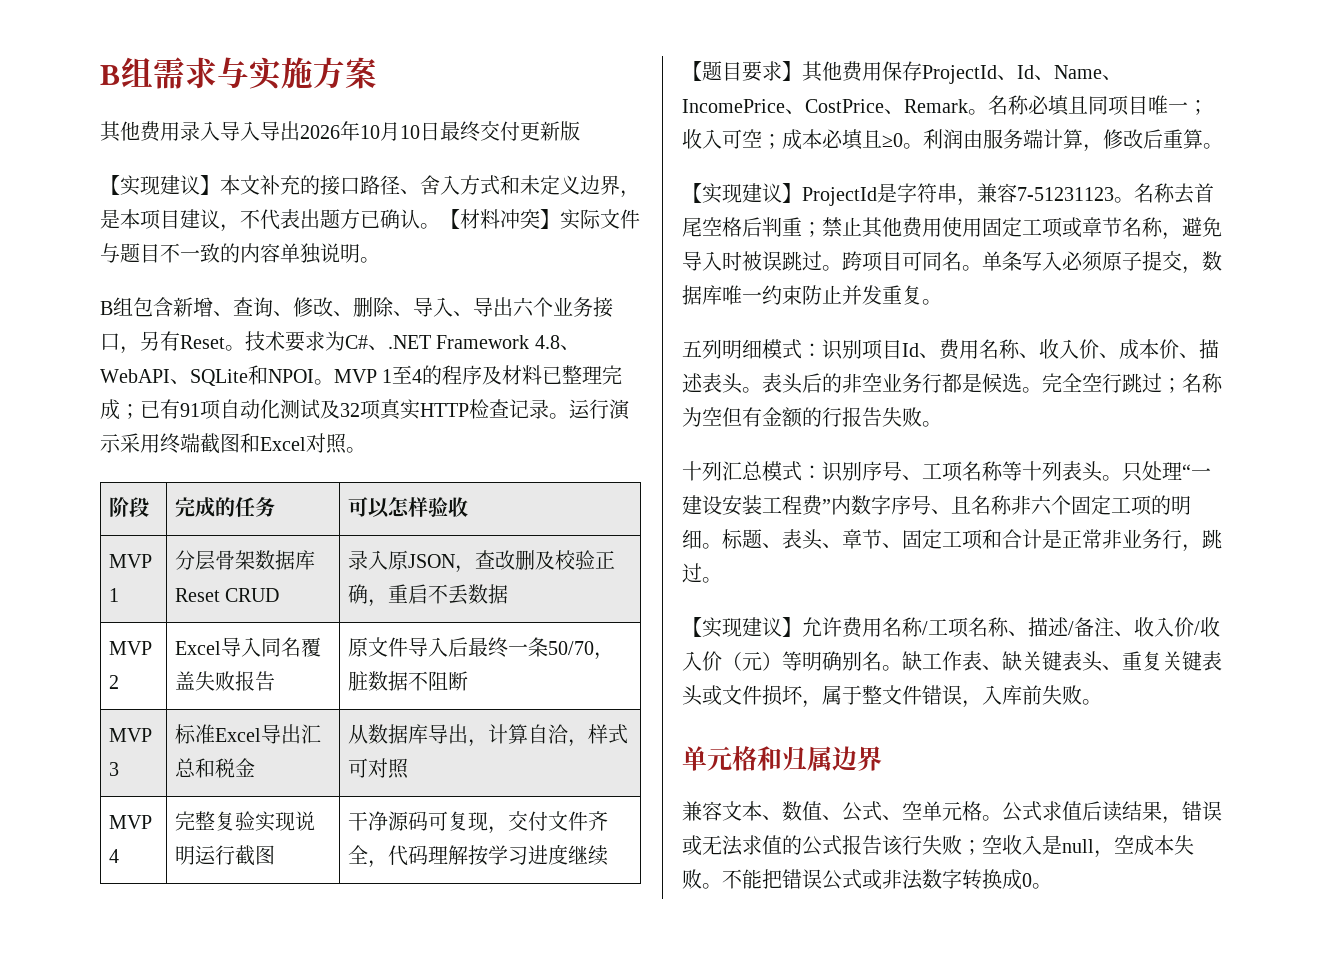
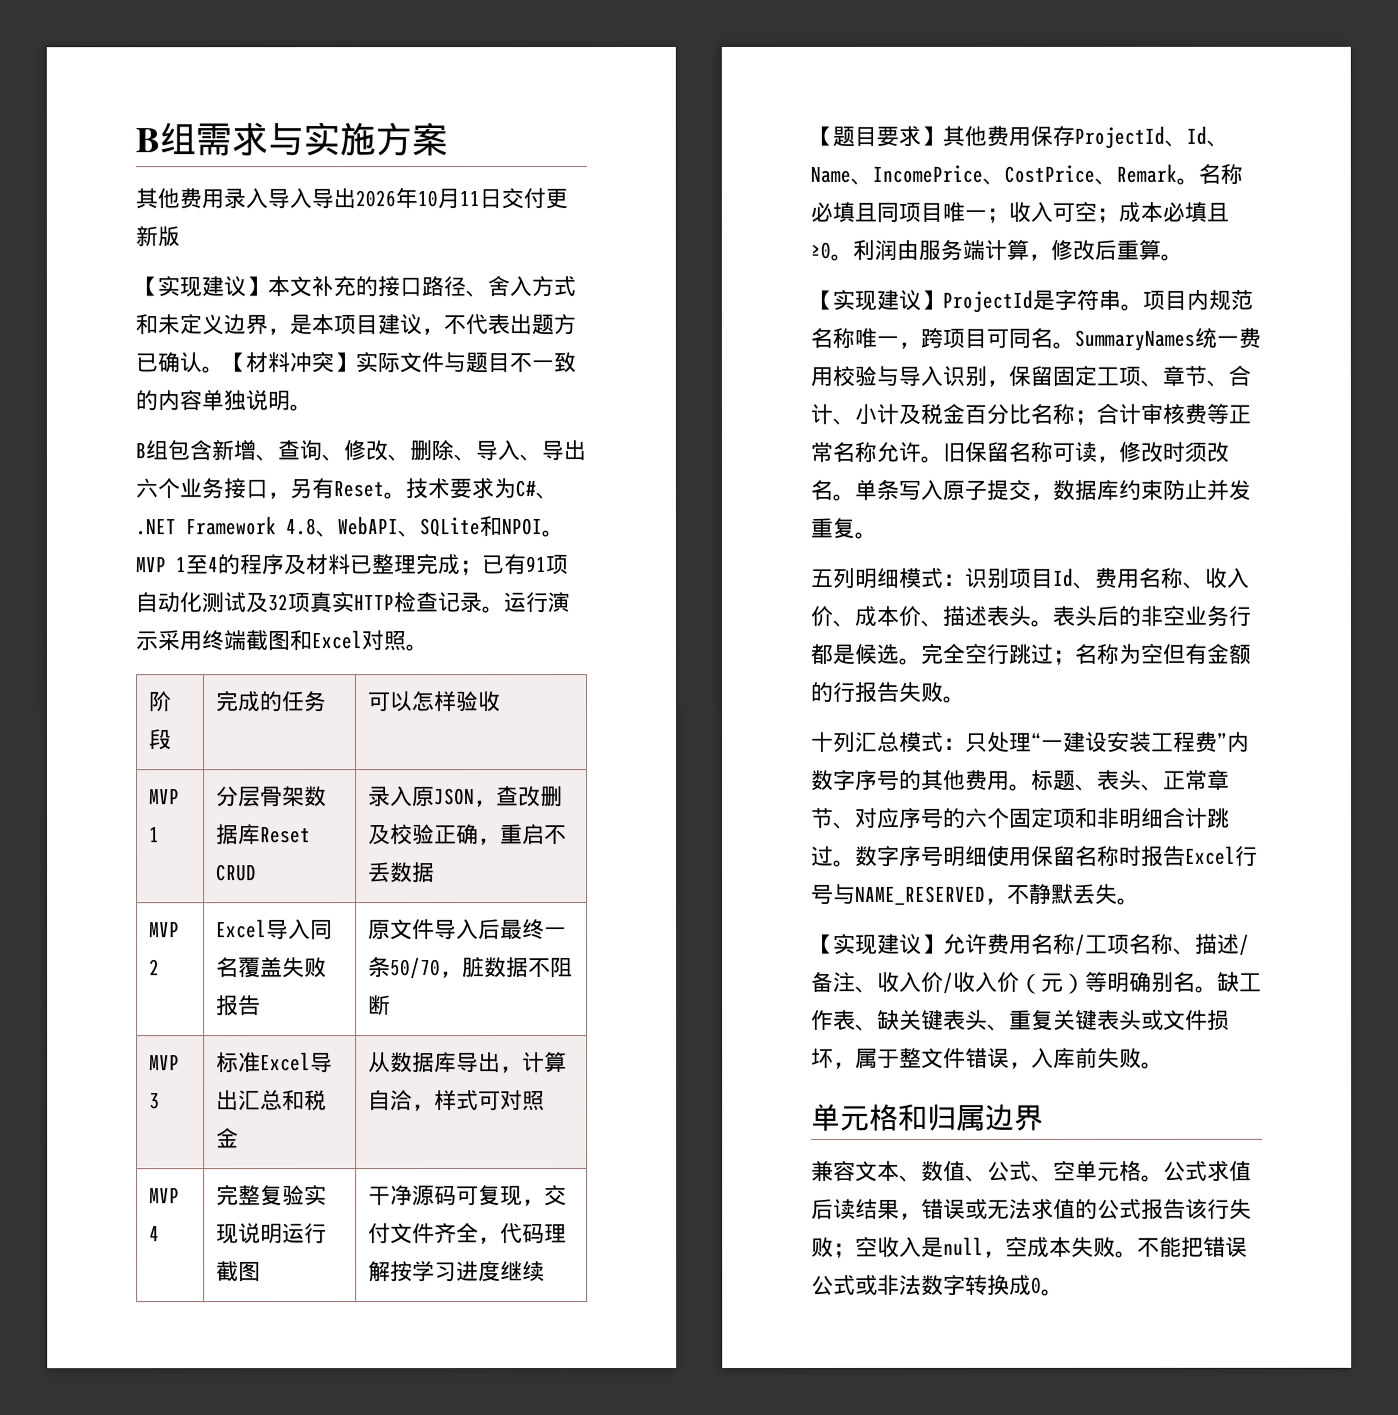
[400,121,480,142] 10日最终 -> [459,189,502,209] 11日
[957,183,1214,206] [682,217,1222,240] [682,251,942,272] ，兼容7-51231123。名称去首尾空格后判重；禁止其他费用使用固定工项或章节名称，避免导入时被误跳过。跨项目可同 -> [1120,289,1253,311] [810,327,1261,351] [810,364,1251,387] [810,402,1251,425] [810,441,1229,463] 。项目内规范名称唯一，跨项目可同名。SummaryNames统一费用校验与导入识别，保留固定工项、章节、合计、小计及税金百分比名称；合计审核费等正常名称允许。旧保留名称可读，修改时须改
[1062,251,1103,272] 必须 -> (943, 489) none
[722,285,762,305] 唯一 -> (1119, 489) none
[822,461,1122,482] 识别序号、工项名称等十列表头。 -> (966, 743) none
[931,495,1191,516] [682,529,1222,552] [682,563,702,583] 、且名称非六个固定工项的明细。标题、表头、章节、固定工项和合计是正常非业务行，跳过 -> [899,769,1230,791] [811,806,1230,829] [811,845,1258,867] [811,883,1118,905] 的其他费用。标题、表头、正常章节、对应序号的六个固定项和非明细合计跳过。数字序号明细使用保留名称时报告Excel行号与NAME_RESERVED，不静默丢失

